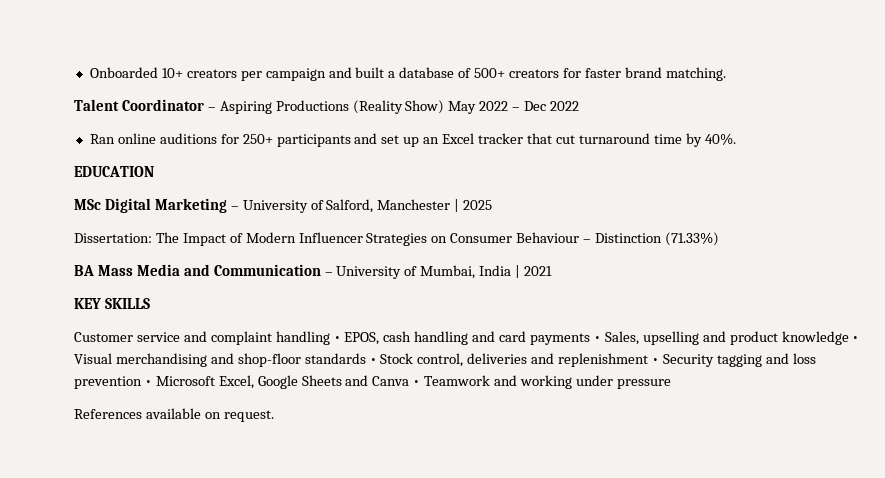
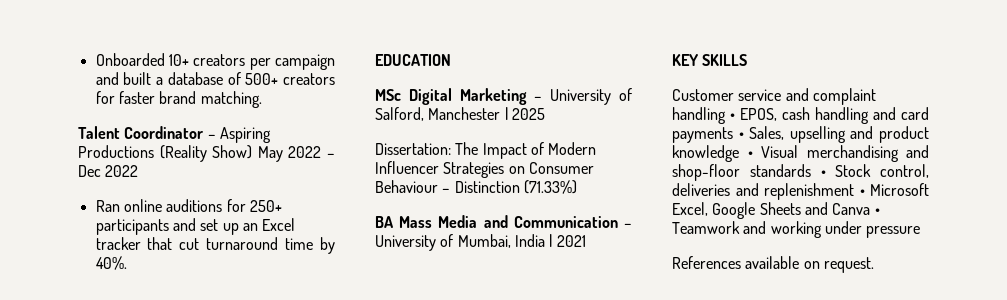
[662,353,816,367] [74,376,152,389] Security tagging and loss prevention • -> (865, 192) none

